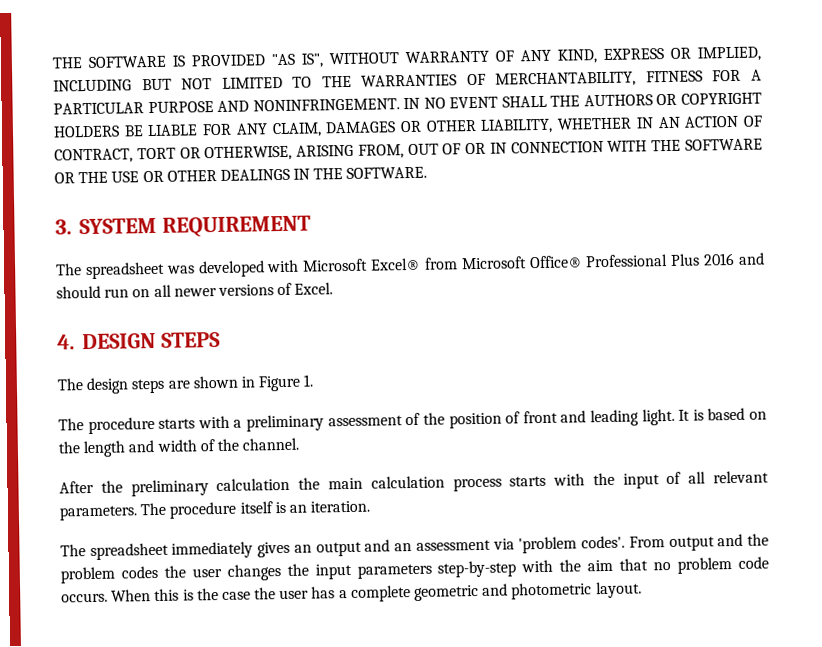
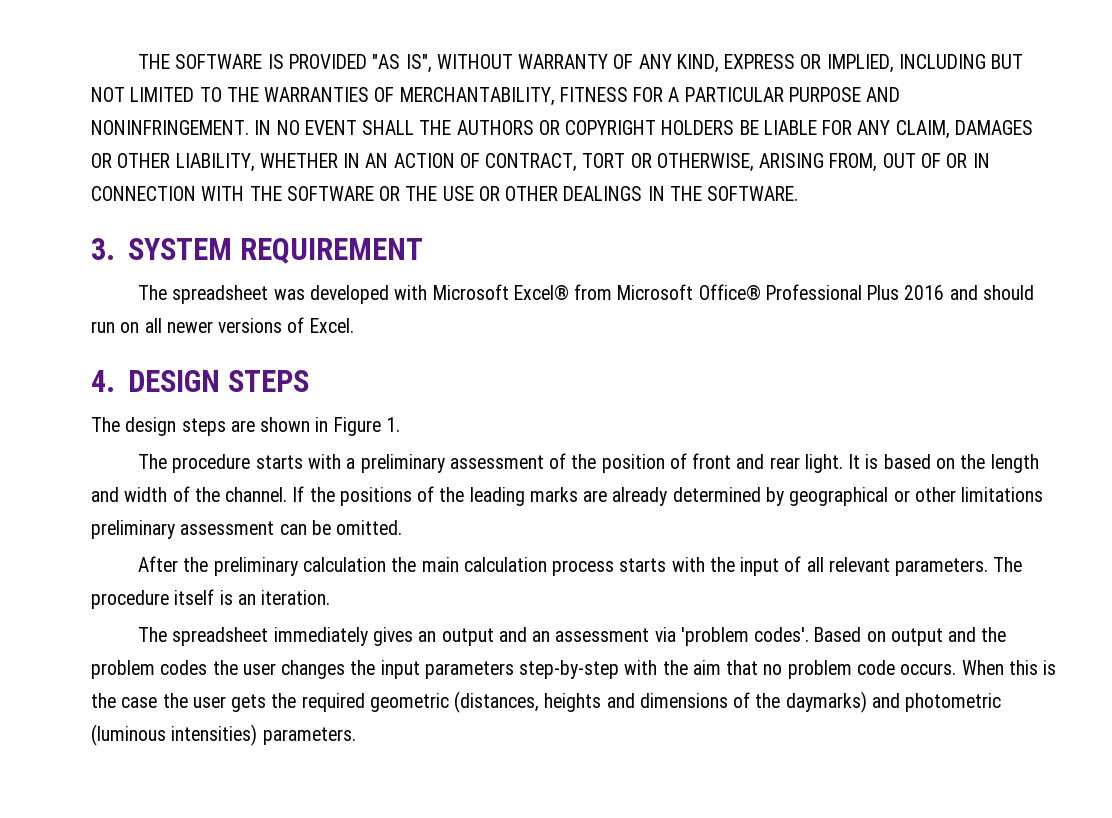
[589,409,639,427] leading -> [769,457,800,469] rear
(300, 444) none -> [292,486,1044,506] [91,520,403,539] If the positions of the leading marks are already determined by geographical or other limitations preliminary assessment can be omitted.
[628,536,665,548] From -> [814,627,886,642] Based on
[311,581,642,602] has a complete geometric and photometric layout. -> [231,691,1002,713] [91,724,356,746] gets the required geometric (distances, heights and dimensions of the daymarks) and photometric (luminous intensities) parameters.

